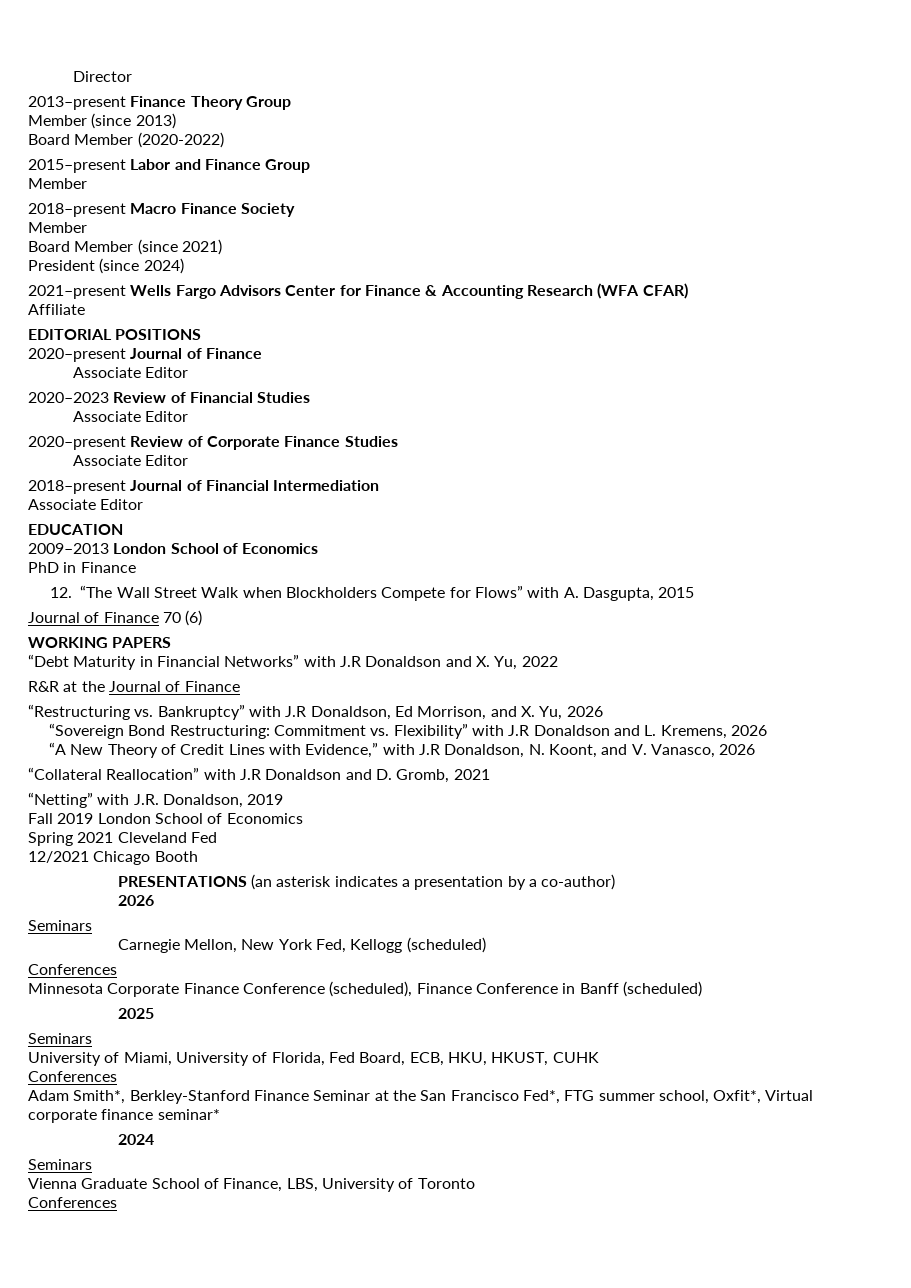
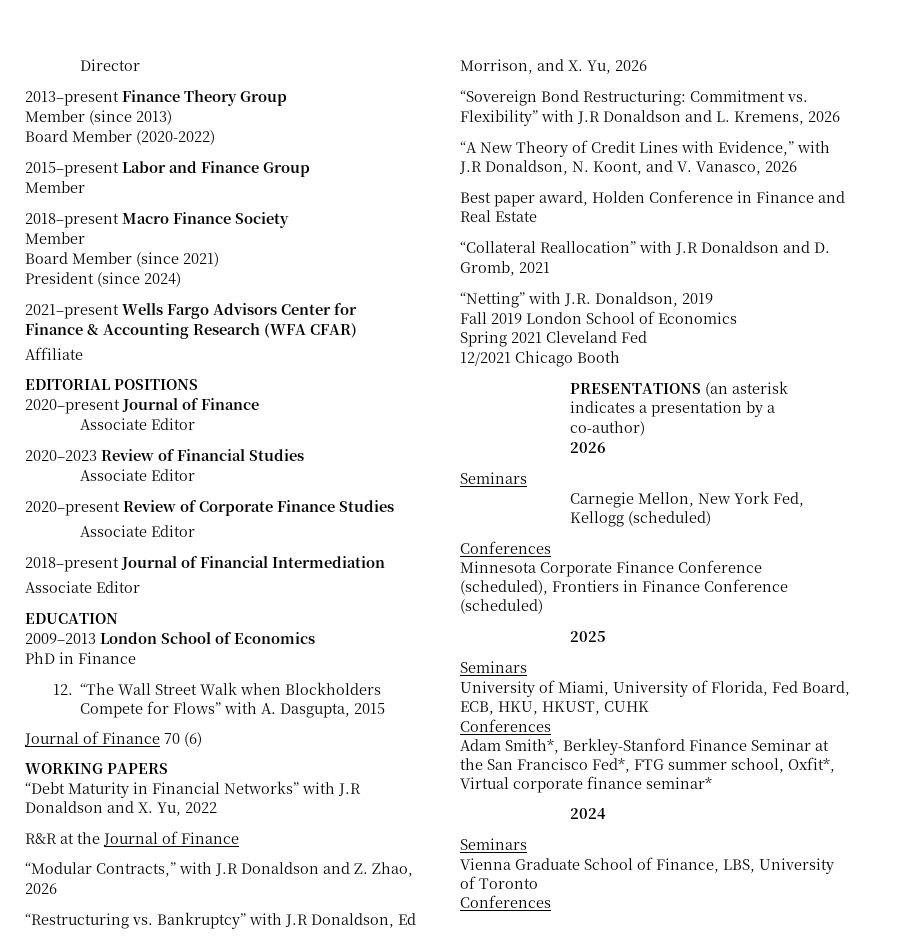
(240, 686) none -> [25,862,413,877] [25,883,57,894] // “Modular Contracts,” with J.R Donaldson and Z. Zhao, 2026
(756, 749) none -> [460,190,845,207] [460,210,537,222] // Best paper award, Holden Conference in Finance and Real Estate
[416,983,619,994] Finance Conference in Banff -> [552,579,788,592] Frontiers in Finance Conference

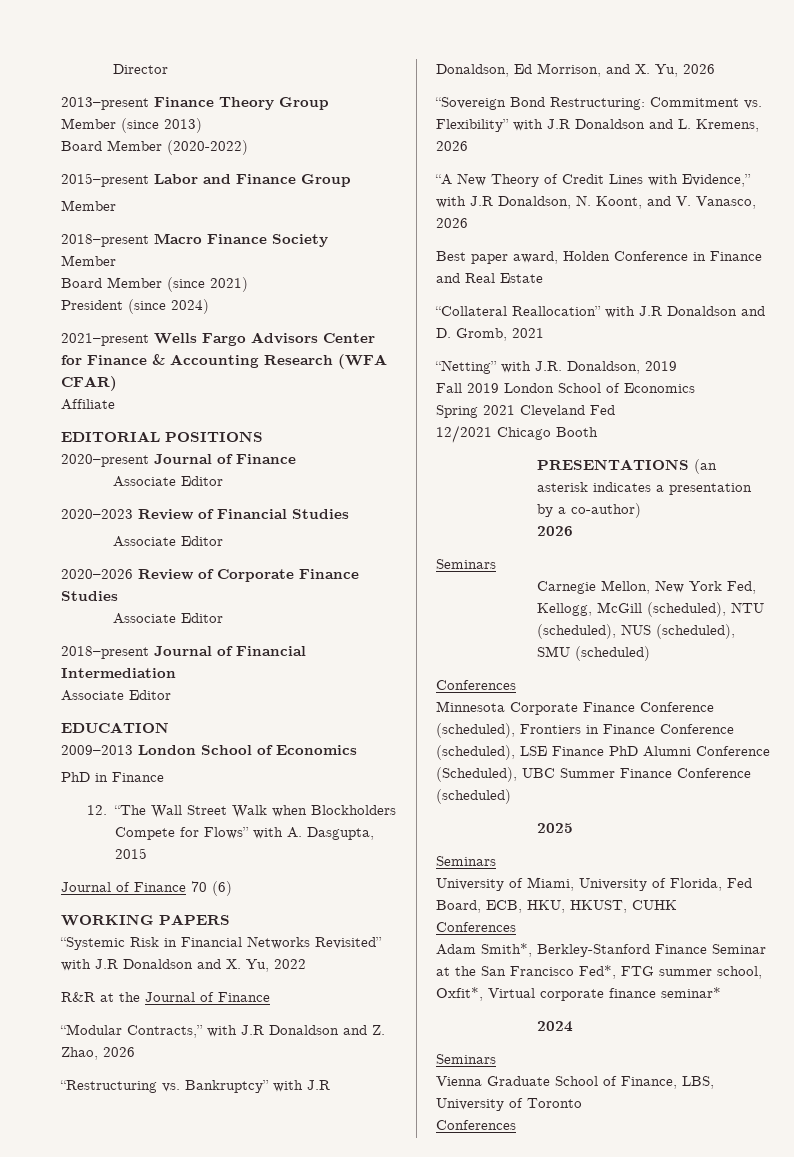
[25,501,120,516] 2020–present -> [61,569,133,579] 2020–2026
[25,781,299,798] “Debt Maturity in Financial Networks” -> [60,936,382,950] “Systemic Risk in Financial Networks Revisited”
[570,511,625,527] Kellogg -> [536,602,764,617] [536,624,735,639] [536,646,570,657] Kellogg, McGill (scheduled), NTU (scheduled), NUS (scheduled), SMU
(788, 585) none -> [436,745,770,760] [436,767,751,782] (scheduled), LSE Finance PhD Alumni Conference (Scheduled), UBC Summer Finance Conference

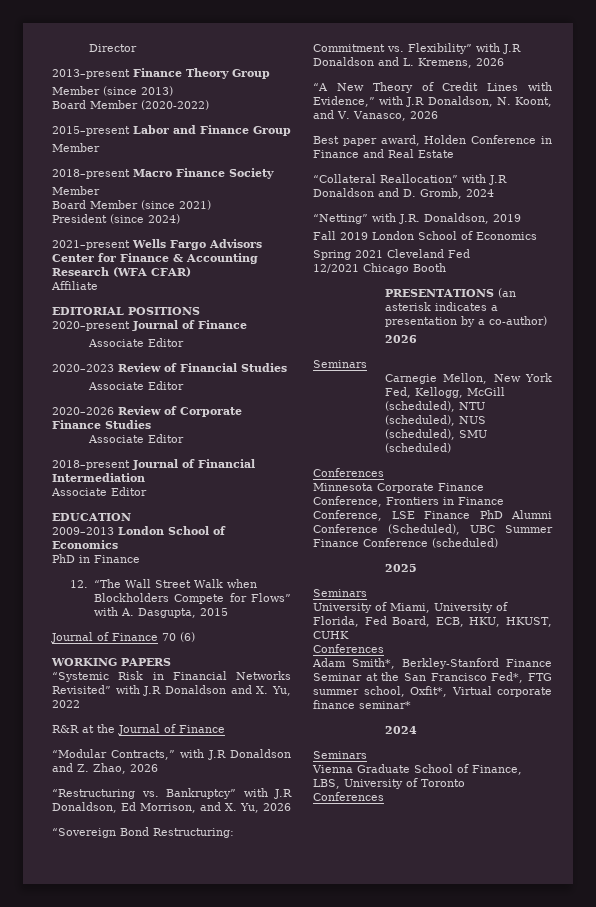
[512,328,544,338] 2021 -> [466,189,494,197] 2024
[640,702,714,712] [436,723,515,738] Conference (scheduled), -> [313,496,382,507] Conference,
[660,724,734,734] [436,745,515,760] Conference (scheduled), -> [313,510,382,521] Conference,

